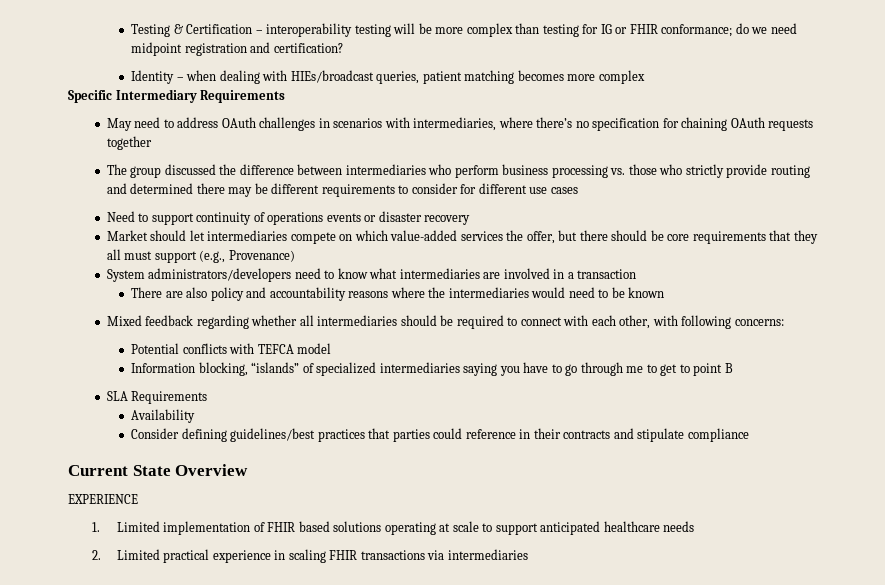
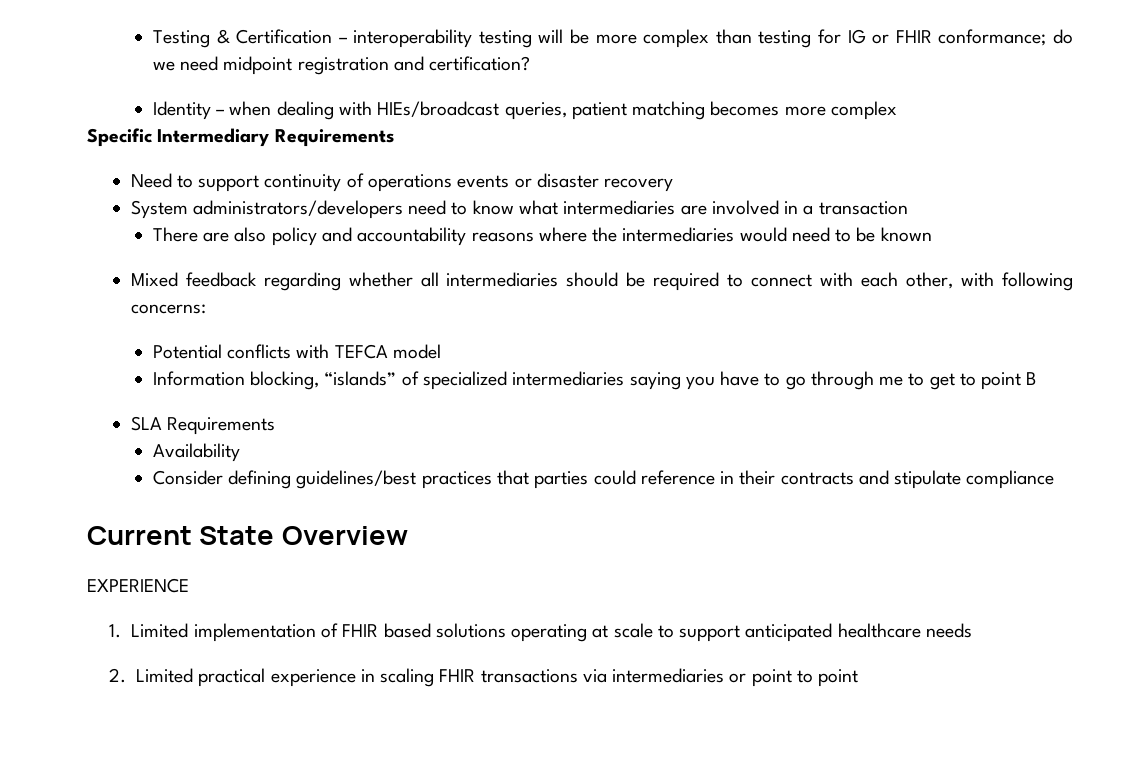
[106,117,814,131] [106,136,152,150] [106,164,810,178] [106,183,578,197] // May need to address OAuth challenges in scenarios with intermediaries, where there’s no specification for chaining OAuth requests together // The group discussed the difference between intermediaries who perform business processing vs. those who strictly provide routing and determined there may be different requirements to consider for different use cases -> (394, 138) none
[106,230,818,244] [106,249,295,263] // Market should let intermediaries compete on which value-added services the offer, but there should be core requirements that they all must support (e.g., Provenance) -> (674, 185) none
(528, 554) none -> [729,669,859,687] or point to point

